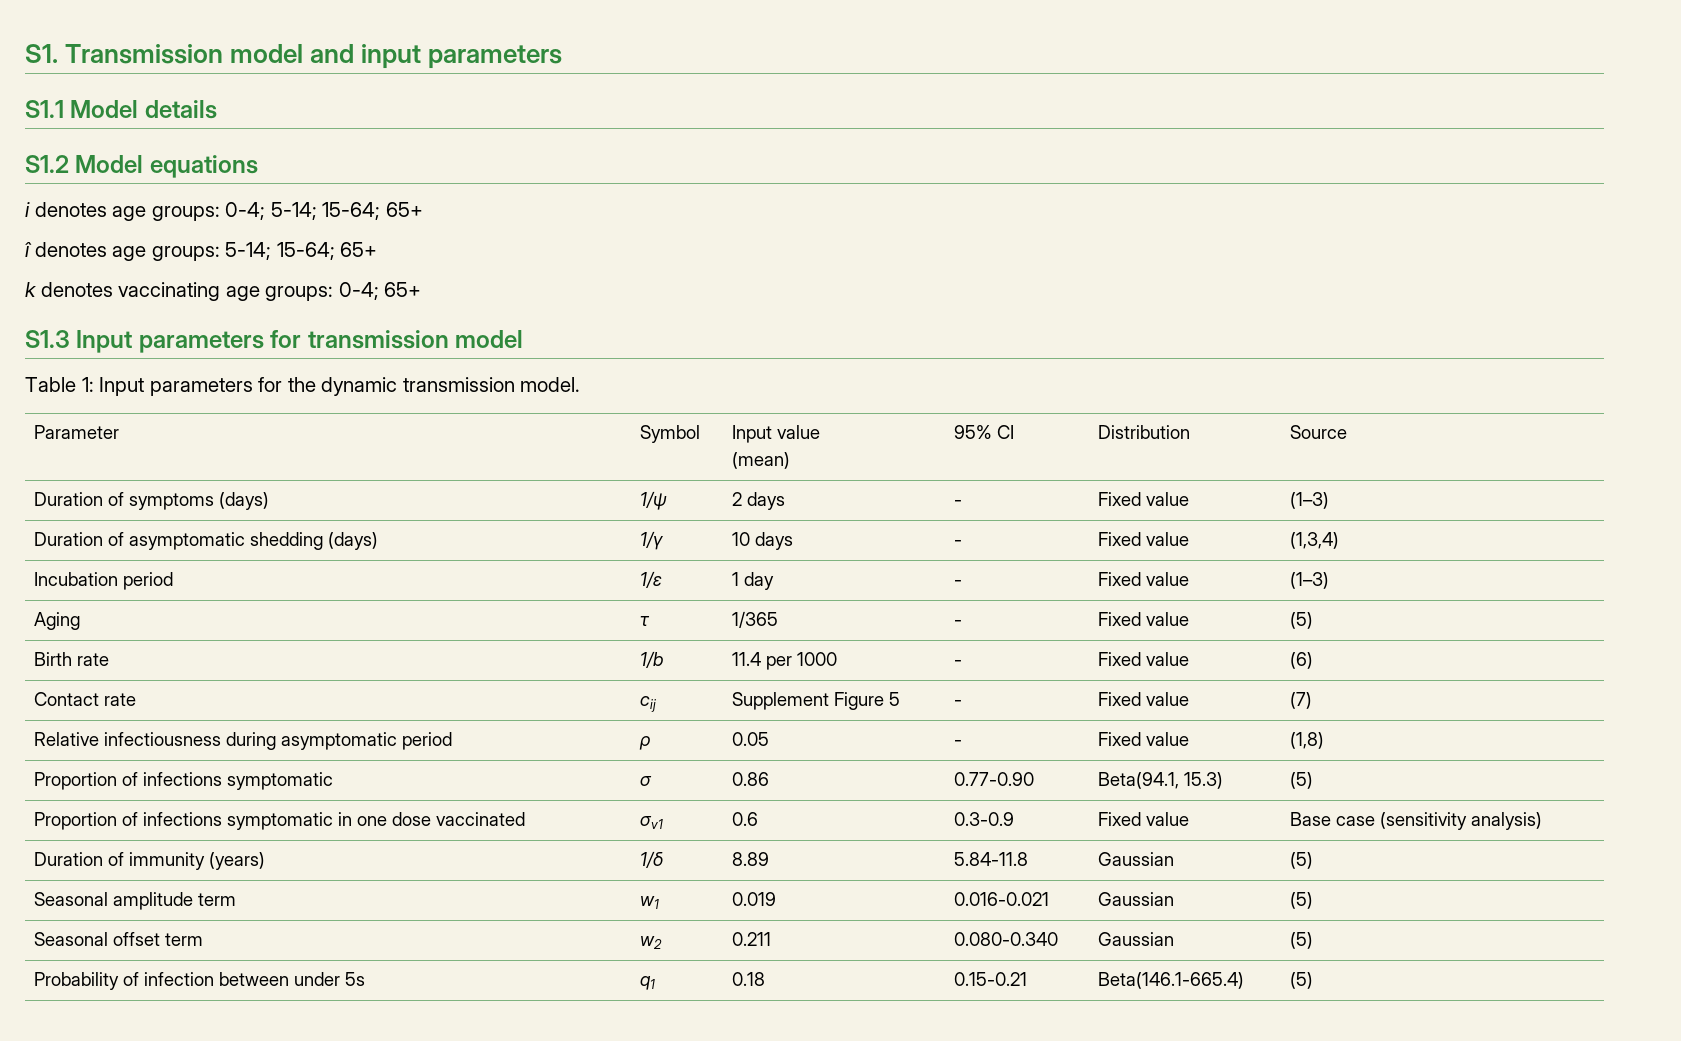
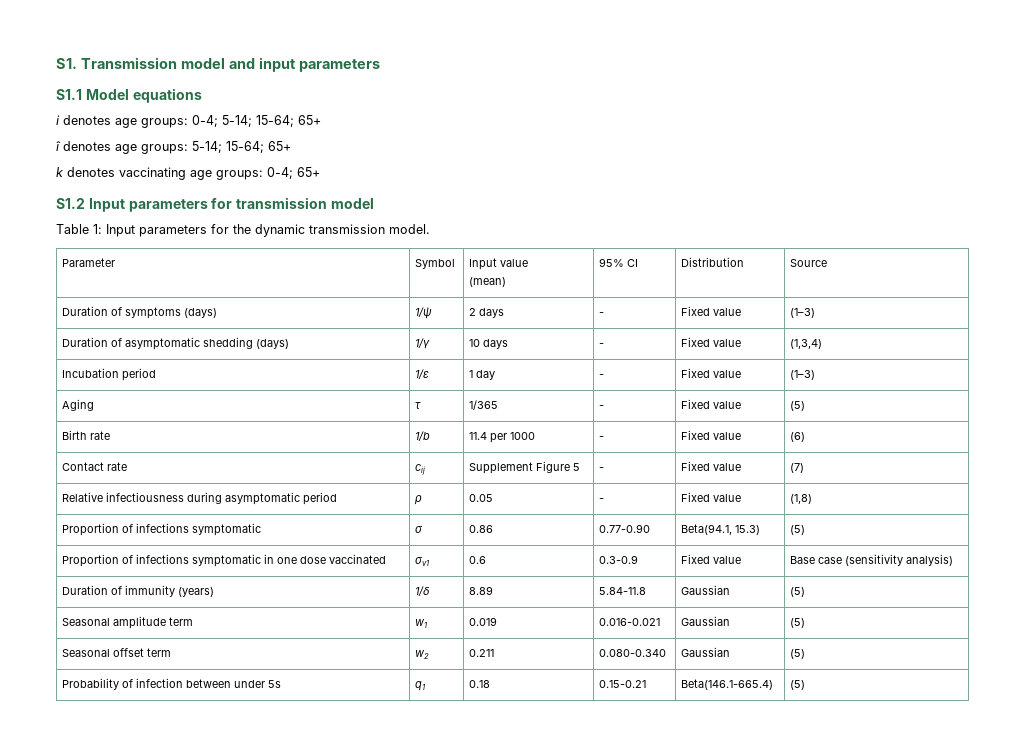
[144,100,217,119] [25,155,144,173] details // S1.2 Model -> (129, 94) none
[25,330,70,348] S1.3 -> [56,198,85,209] S1.2

